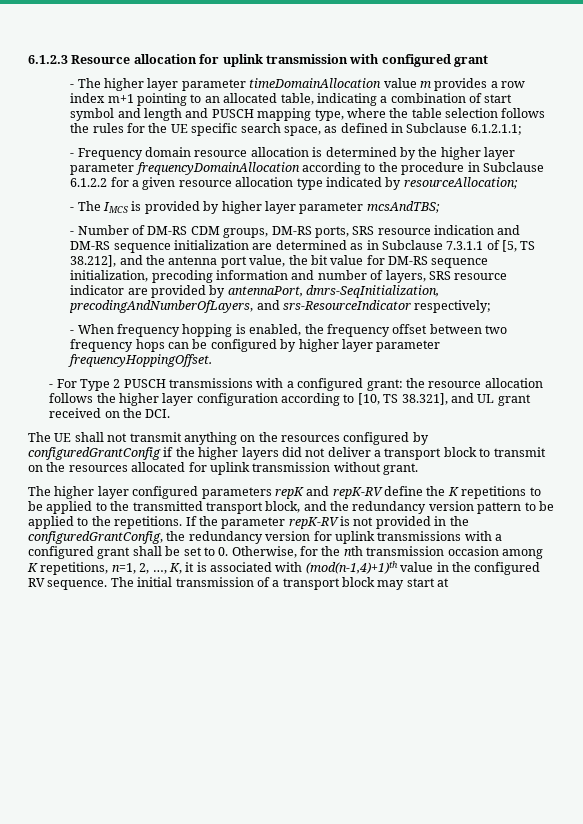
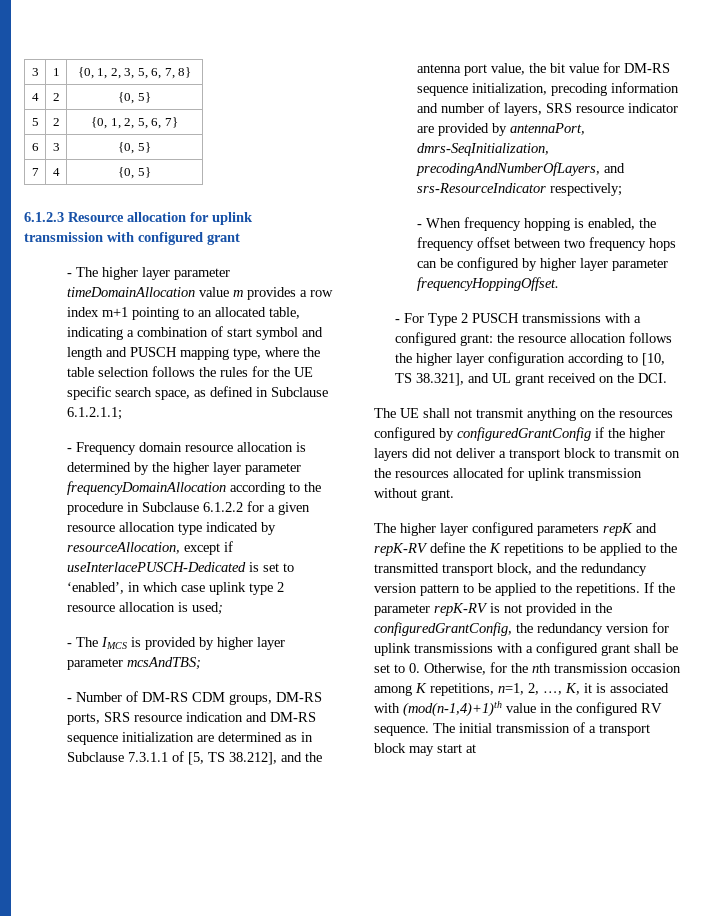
(28, 59) none -> [31,68,39,76] [52,68,60,76] [77,67,192,79] [31,93,39,101] [52,93,60,101] [118,92,151,104] [31,118,39,126] [52,118,60,126] [91,117,178,129] [31,143,39,151] [52,143,60,151] [118,142,151,154] [31,168,39,176] [52,168,60,176] [118,167,151,179] 3 | 1 | {0, 1, 2, 3, 5, 6, 7, 8} // 4 | 2 | {0, 5} // 5 | 2 | {0, 1, 2, 5, 6, 7} // 6 | 3 | {0, 5} // 7 | 4 | {0, 5} //
[403,177,518,189] resourceAllocation; -> [66,541,233,555] [66,562,294,572] [66,582,284,595] [66,602,223,615] resourceAllocation, except if useInterlacePUSCH-Dedicated is set to ‘enabled’, in which case uplink type 2 resource allocation is used;

